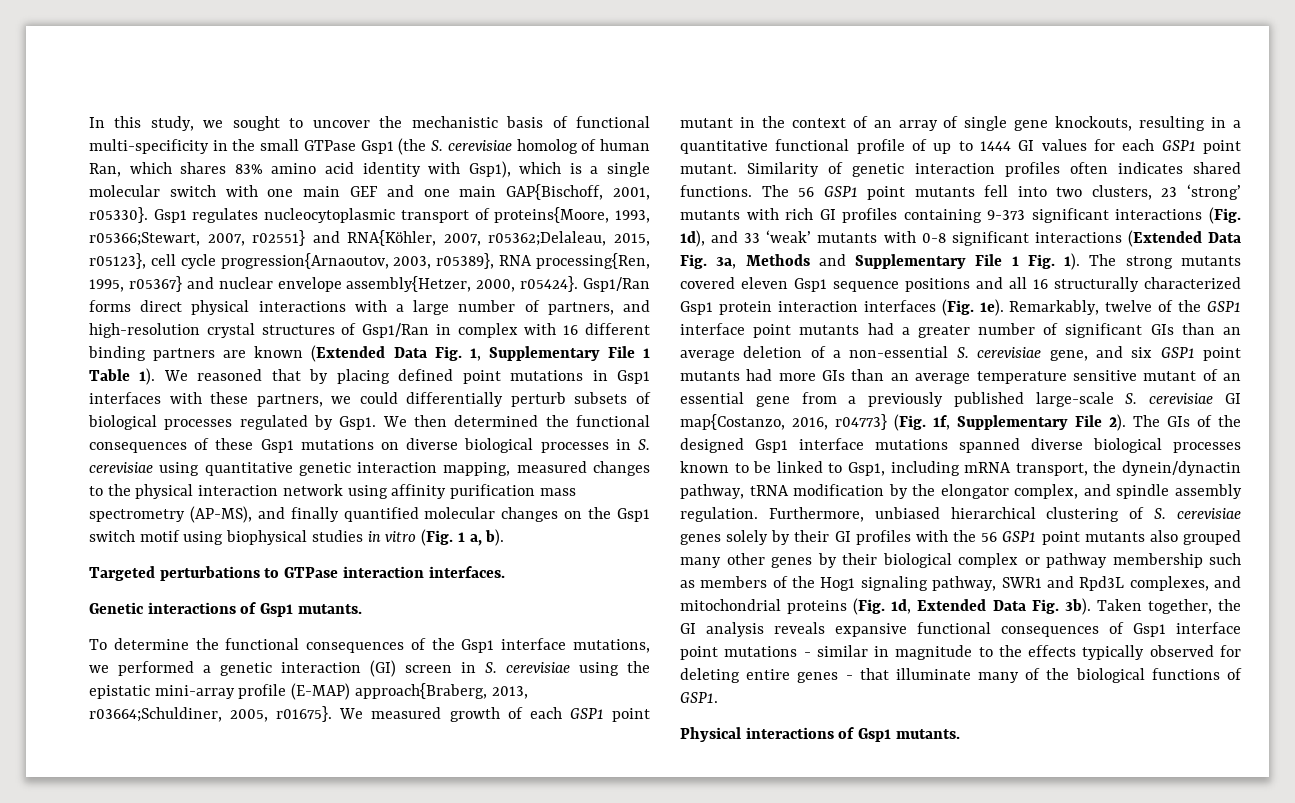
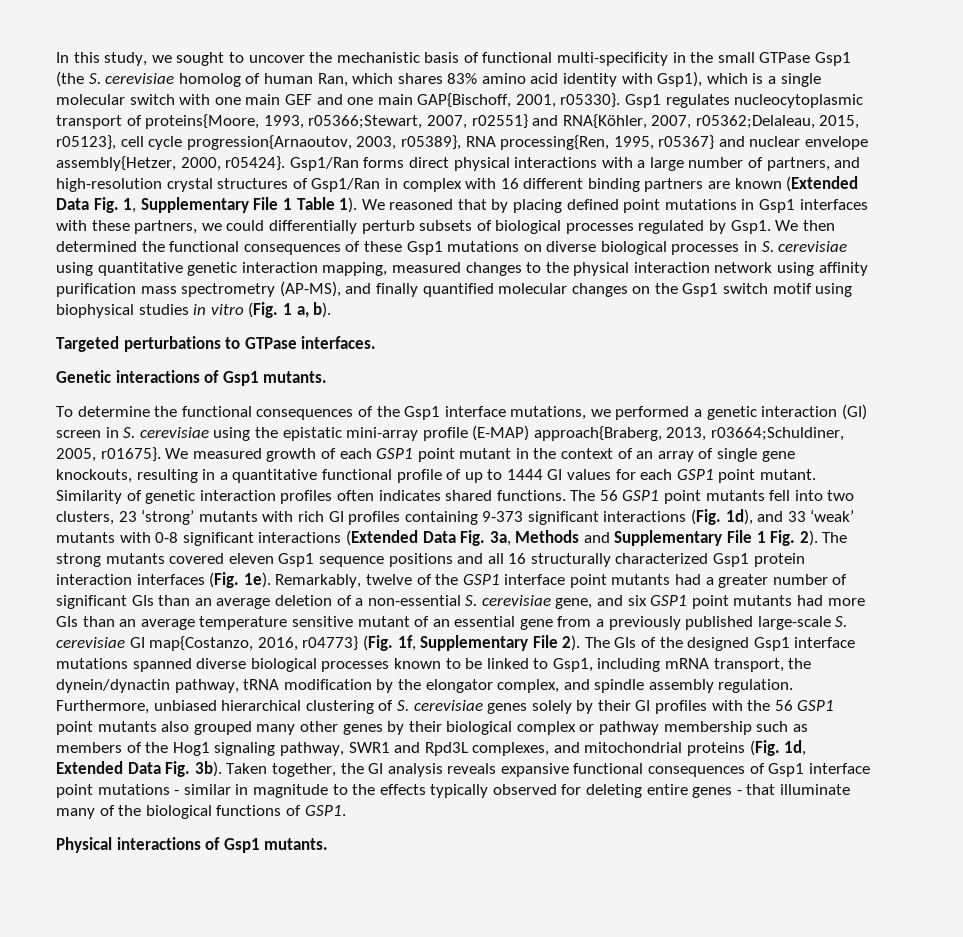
[342,566,424,578] interaction -> (297, 343) none
[1064,253,1081,270] 1). -> [799,530,818,546] 2).

